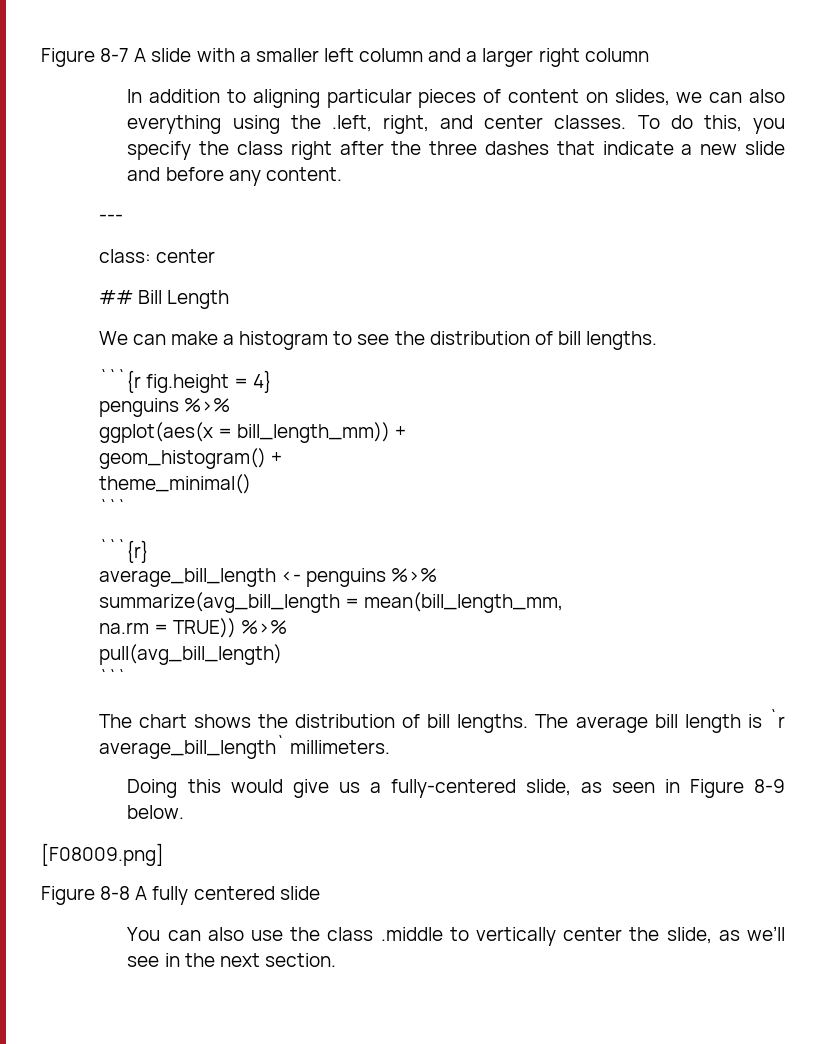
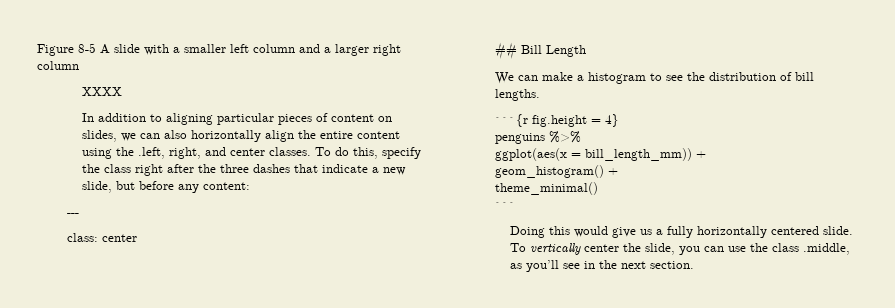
[41,48,130,67] Figure 8-7 -> [37,43,96,56] Figure 8-5
(649, 55) none -> [81,87,122,96] // XXXX
[127,115,222,134] everything -> [190,130,400,142] horizontally align the entire content
[752,118,785,134] you -> (378, 153) none
[744,141,785,155] [127,167,161,181] slide and -> [81,181,135,193] slide, but
[265,167,342,181] content. -> [202,182,250,190] content:
[98,539,149,563] [98,568,438,587] [98,592,563,613] [98,618,288,638] [98,644,282,665] [98,669,126,688] [98,709,785,733] [98,735,390,759] // ```{r} // average_bill_length <- penguins %>% // summarize(avg_bill_length = mean(bill_length_mm, // na.rm = TRUE)) %>% // pull(avg_bill_length) // ``` // The chart shows the distribution of bill lengths. The average bill length is `r average_bill_length` millimeters. -> (516, 205) none
[390,779,785,798] [127,805,185,819] [41,843,164,866] [41,886,320,905] [127,926,786,946] fully-centered slide, as seen in Figure 8-9 below. // [F08009.png] // Figure 8-8 A fully centered slide // You can also use the class .middle to vertically center the slide, as we’ll -> [666,226,853,238] [509,243,850,255] [509,260,559,272] fully horizontally centered slide. To vertically center the slide, you can use the class .middle, as you’ll

